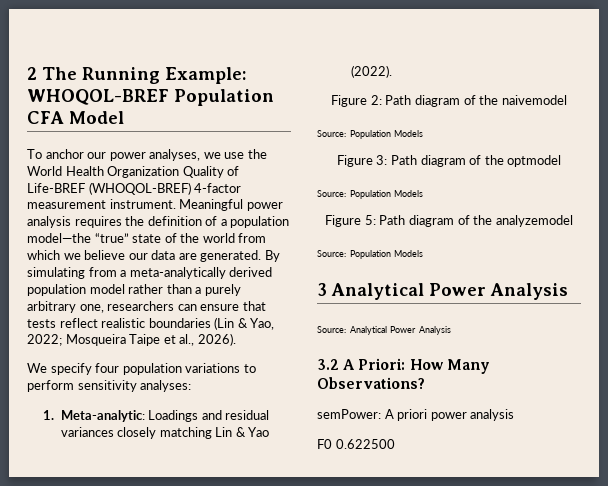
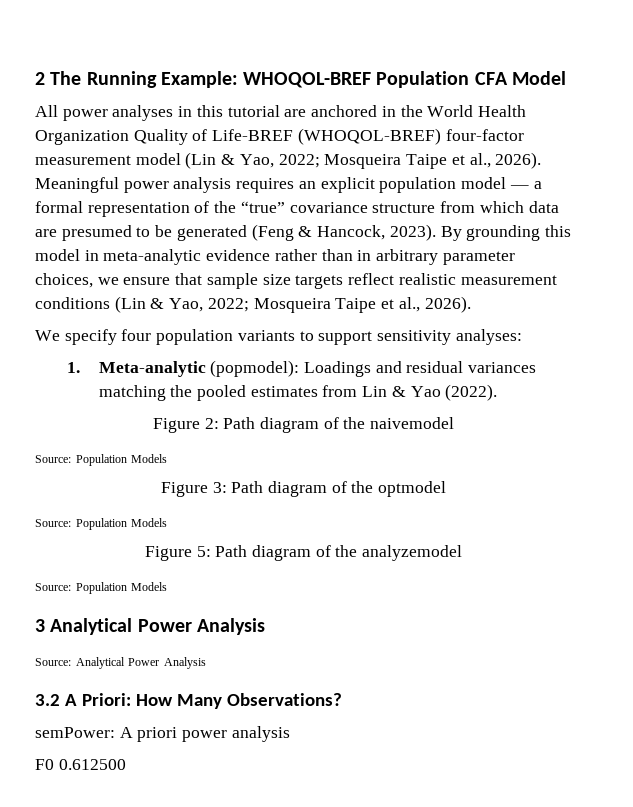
[27,149,245,161] To anchor our power analyses, we use -> [35,105,396,121] All power analyses in this tutorial are anchored in
[194,183,242,193] [27,199,283,211] [27,216,290,228] [27,233,267,243] [27,250,280,262] [27,267,273,279] [27,284,241,296] [27,301,266,313] [27,318,211,328] 4-factor measurement instrument. Meaningful power analysis requires the definition of a population model—the “true” state of the world from which we believe our data are generated. By simulating from a meta-analytically derived population model rather than a purely arbitrary one, researchers can ensure that tests reflect realistic boundaries -> [445,129,524,141] [35,152,542,169] [35,177,542,193] [35,201,559,217] [35,224,571,241] [35,249,515,265] [35,273,557,289] [35,297,110,309] four-factor measurement model (Lin & Yao, 2022; Mosqueira Taipe et al., 2026). Meaningful power analysis requires an explicit population model — a formal representation of the “true” covariance structure from which data are presumed to be generated (Feng & Hancock, 2023). By grounding this model in meta-analytic evidence rather than in arbitrary parameter choices, we ensure that sample size targets reflect realistic measurement conditions
[185,363,256,373] [27,380,74,392] variations to perform -> [237,330,373,345] variants to support
[60,410,145,422] Meta-analytic: -> [98,360,300,377] Meta-analytic (popmodel):
[117,427,212,439] closely matching -> [98,385,358,401] matching the pooled estimates from
[335,439,395,449] 0.622500 -> [58,759,126,770] 0.612500

